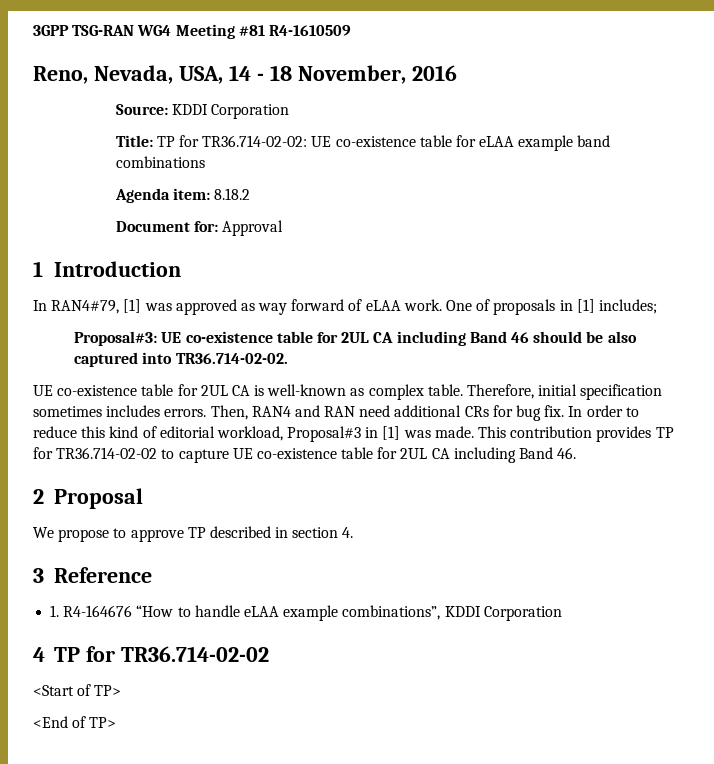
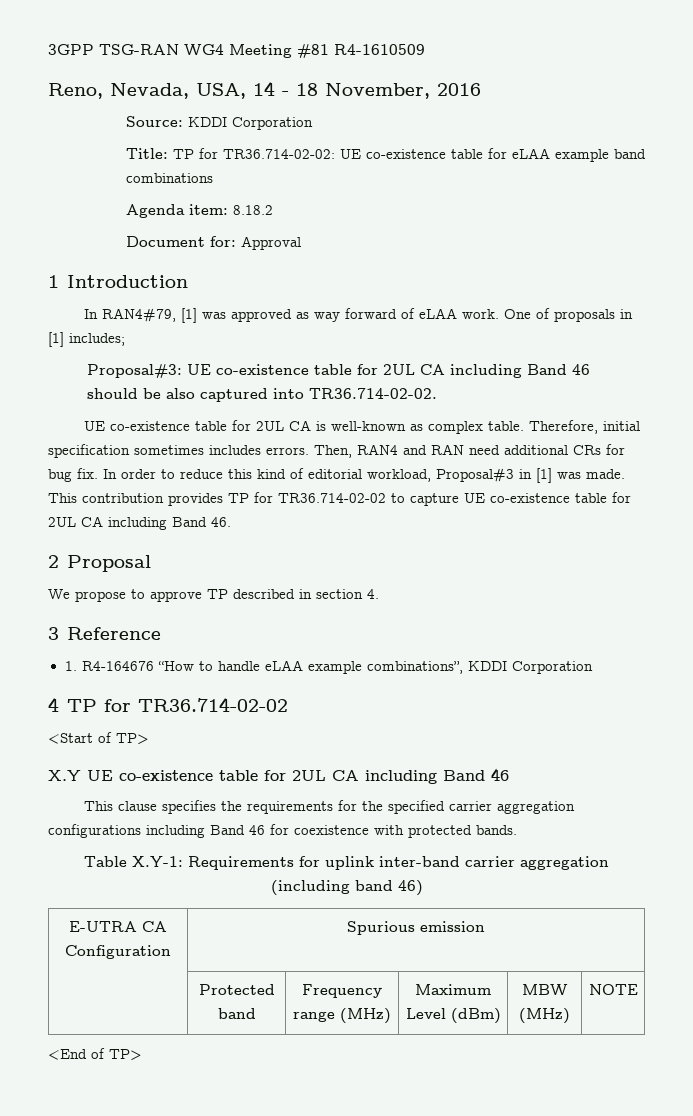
(122, 690) none -> [48,768,509,784] [83,800,575,814] [48,824,517,838] [84,856,609,870] [270,880,423,896] [69,921,167,932] [65,945,171,959] [346,921,485,935] [198,984,275,995] [217,1008,256,1019] [302,984,382,998] [293,1008,391,1024] [415,984,491,995] [405,1008,501,1024] [521,984,568,996] [519,1008,570,1024] [588,984,638,995] // X.Y UE co-existence table for 2UL CA including Band 46 // This clause specifies the requirements for the specified carrier aggregation configurations including Band 46 for coexistence with protected bands. // Table X.Y-1: Requirements for uplink inter-band carrier aggregation (including band 46) // E-UTRA CA Configuration | Spurious emission // | Protected band | Frequency range (MHz) | Maximum Level (dBm) | MBW (MHz) | NOTE

